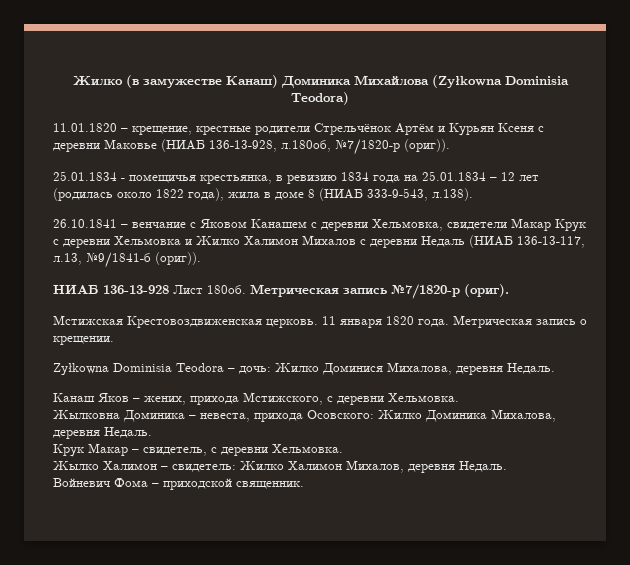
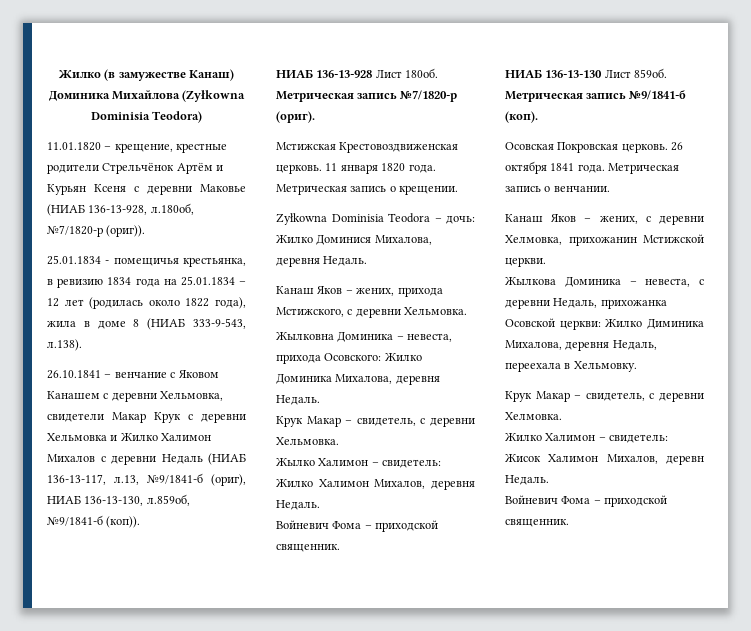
[155,252,201,265] (ориг)). -> [211,474,246,486] [47,494,190,506] [47,515,141,528] (ориг), НИАБ 136-13-130, л.859об, №9/1841-б (коп)).
(304, 485) none -> [505,68,668,78] [505,90,686,102] [505,111,538,123] [505,142,684,153] [505,161,680,174] [505,186,610,192] [505,214,704,225] [505,234,704,246] [505,257,546,267] [505,276,704,287] [505,298,667,309] [505,318,704,330] [505,340,657,351] [505,361,637,372] [505,391,704,402] [505,412,562,420] [505,433,669,443] [505,454,704,465] [505,475,549,485] [505,495,668,507] [505,519,569,527] // НИАБ 136-13-130 Лист 859об. Метрическая запись №9/1841-б (коп). // Осовская Покровская церковь. 26 октября 1841 года. Метрическая запись о венчании. // Канаш Яков – жених, с деревни Хелмовка, прихожанин Мстижской церкви. // Жылкова Доминика – невеста, с деревни Недаль, прихожанка Осовской церкви: Жилко Диминика Михалова, деревня Недаль, переехала в Хельмовку. // Крук Макар – свидетель, с деревни Хелмовка. // Жилко Халимон – свидетель: Жисок Халимон Михалов, деревн Недаль. // Войневич Фома – приходской священник.

